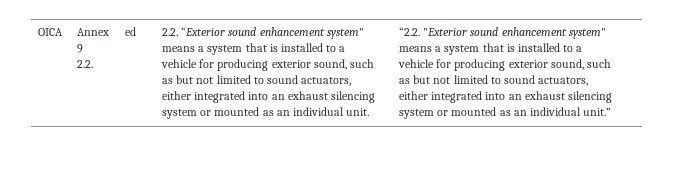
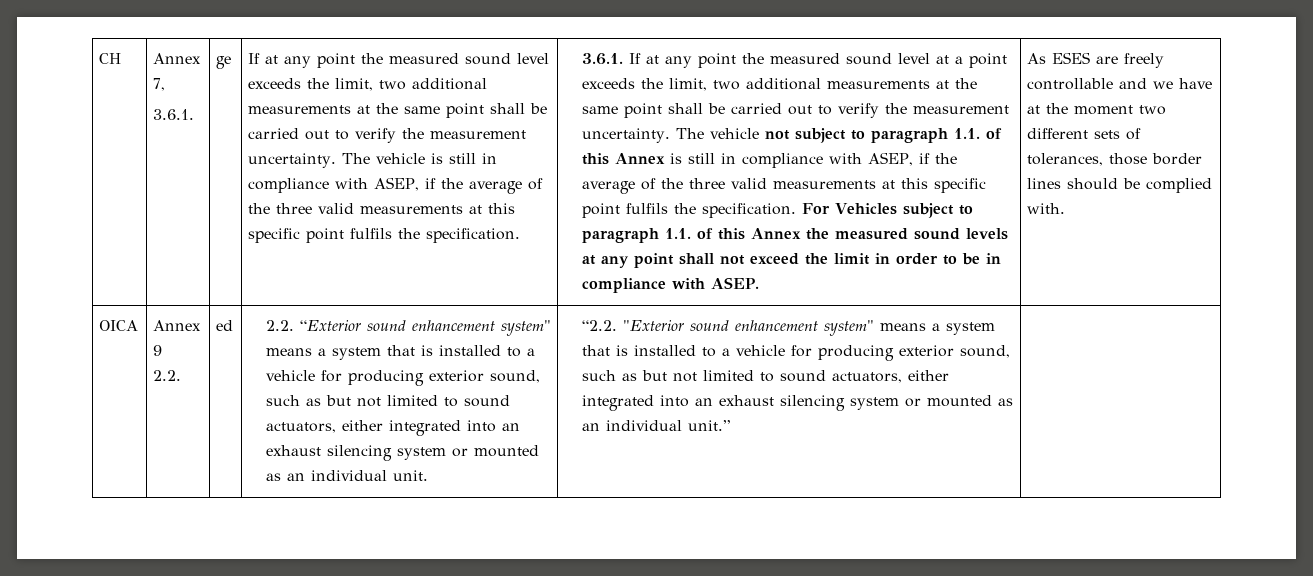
(38, 32) none -> [99,53,122,64] [153,53,202,64] [153,78,166,91] [153,109,195,120] [216,56,232,69] [248,53,550,68] [248,78,488,91] [248,103,548,118] [248,128,527,143] [248,153,498,168] [248,177,544,194] [248,203,516,214] [248,228,521,243] [581,53,1007,68] [581,78,977,91] [581,103,1009,118] [581,128,1002,143] [581,152,957,168] [581,178,986,194] [581,203,973,218] [581,228,1008,243] [581,253,1001,268] [581,277,759,293] [1027,52,1165,68] [1027,78,1213,90] [1027,103,1167,115] [1027,128,1142,140] [1027,153,1203,166] [1027,178,1213,193] [1027,203,1066,214] CH | Annex 7, // 3.6.1. | ge | If at any point the measured sound level exceeds the limit, two additional measurements at the same point shall be carried out to verify the measurement uncertainty. The vehicle is still in compliance with ASEP, if the average of the three valid measurements at this specific point fulfils the specification. | 3.6.1. If at any point the measured sound level at a point exceeds the limit, two additional measurements at the same point shall be carried out to verify the measurement uncertainty. The vehicle not subject to paragraph 1.1. of this Annex is still in compliance with ASEP, if the average of the three valid measurements at this specific point fulfils the specification. For Vehicles subject to paragraph 1.1. of this Annex the measured sound levels at any point shall not exceed the limit in order to be in compliance with ASEP. | As ESES are freely controllable and we have at the moment two different sets of tolerances, those border lines should be complied with. //

